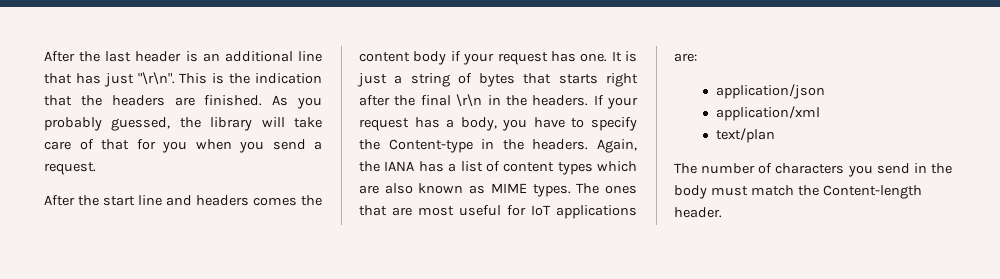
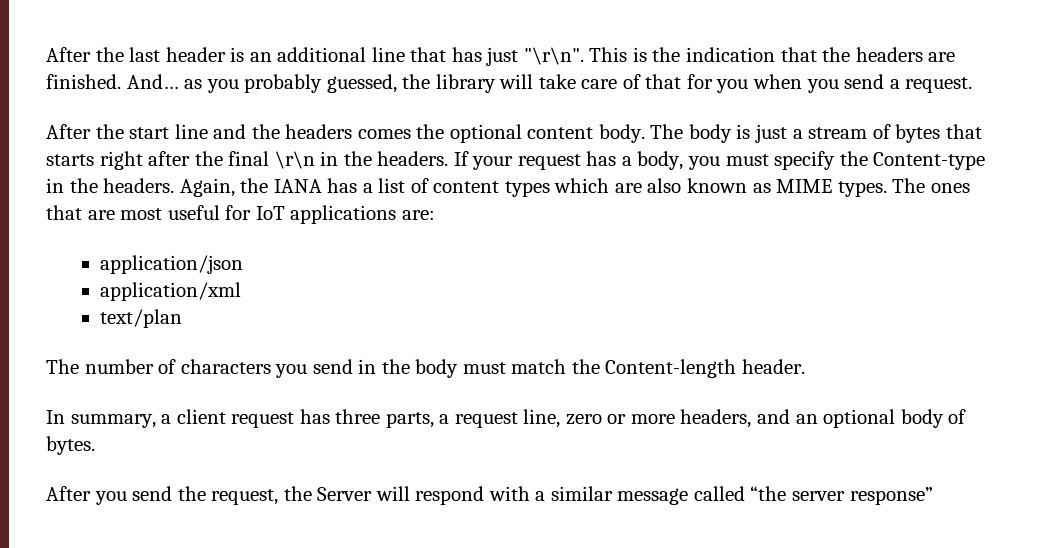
[272,95,289,106] As -> [126,74,203,89] And… as
(192, 200) none -> [251,124,280,139] the
[359,51,622,65] content body if your request has one. It -> [449,124,732,143] optional content body. The body
[410,73,450,87] string -> [808,127,868,139] stream
[533,117,585,128] have to -> [725,154,769,166] must
(722, 212) none -> [46,409,967,428] [46,436,95,455] [46,486,933,505] // In summary, a client request has three parts, a request line, zero or more headers, and an optional body of bytes. // After you send the request, the Server will respond with a similar message called “the server response”

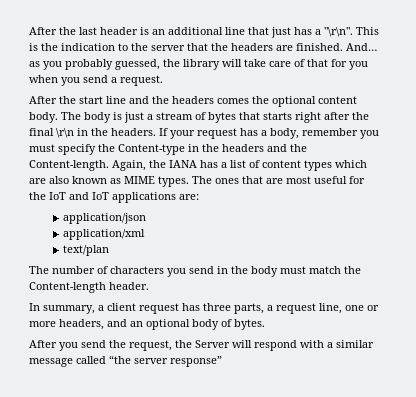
[451,47,519,66] has just -> [271,27,321,38] just has a
(776, 54) none -> [118,43,185,51] to the server
(684, 160) none -> [302,128,358,136] remember
[103,178,175,193] headers. -> [222,144,307,152] [29,160,109,171] headers and the Content-length.
(252, 212) none -> [29,192,89,200] the IoT and
[565,414,602,425] zero -> [345,305,364,311] one

